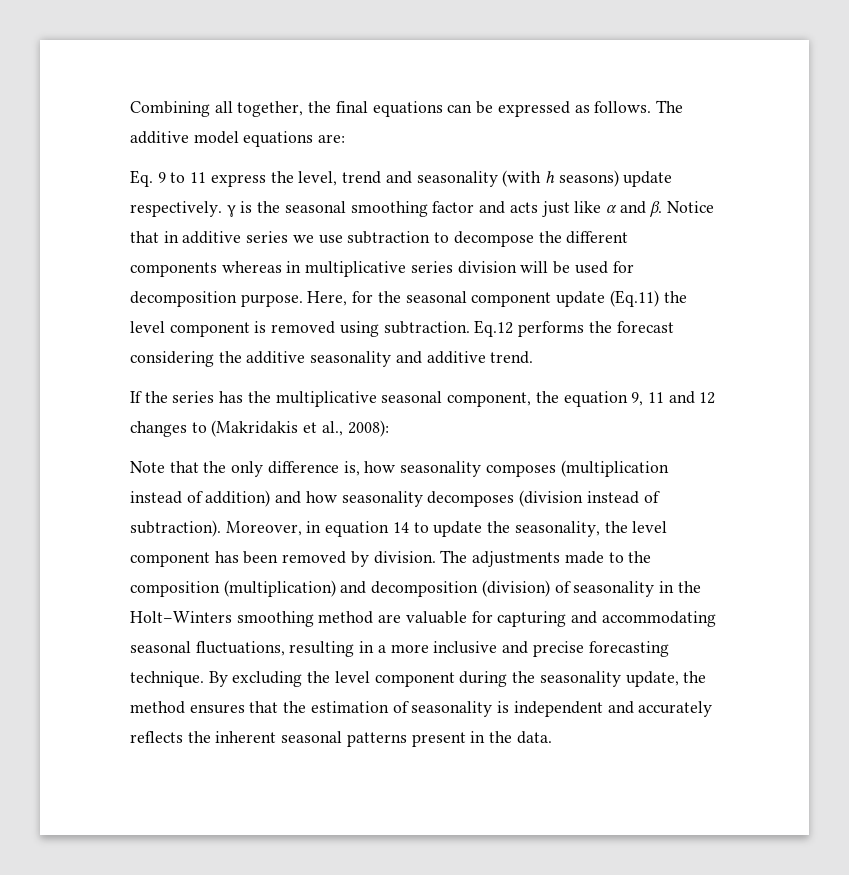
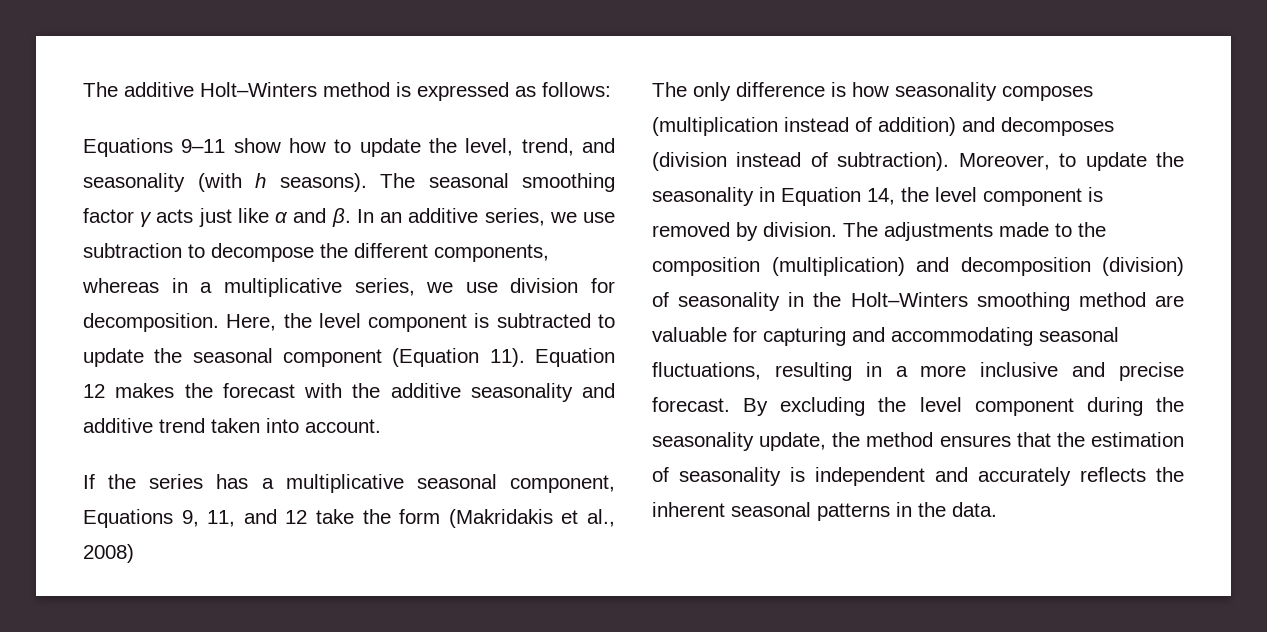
[130,100,683,117] [130,131,346,147] [130,170,266,187] Combining all together, the final equations can be expressed as follows. The additive model equations are: // Eq. 9 to 11 express -> [83,82,611,101] [83,138,421,157] The additive Holt–Winters method is expressed as follows: // Equations 9–11 show how to update
[342,171,382,184] trend -> [521,138,574,156] trend,
[558,170,673,187] [130,201,281,217] seasons) update respectively. γ is the -> [279,173,415,192] seasons). The
[479,201,506,214] and -> [140,212,153,227] γ
[667,201,715,213] [130,231,289,244] Notice that in additive series -> [356,208,545,226] In an additive series,
[130,262,217,277] components -> [434,244,549,262] components,
[305,261,634,277] [130,290,687,307] [130,320,585,337] multiplicative series division will be used for decomposition purpose. Here, for the seasonal component update (Eq.11) the level component is removed using subtraction. Eq.12 performs -> [200,278,615,297] [83,313,615,332] [83,348,615,367] [83,383,175,398] a multiplicative series, we use division for decomposition. Here, the level component is subtracted to update the seasonal component (Equation 11). Equation 12 makes
[130,351,214,367] considering -> [304,383,342,398] with
[490,351,534,364] trend. -> [159,418,381,433] trend taken into account.
[247,391,271,403] the -> [261,478,274,489] a
[535,391,716,407] [130,420,389,437] [130,461,227,473] the equation 9, 11 and 12 changes to (Makridakis et al., 2008): // Note that the -> [83,509,616,528] [83,544,134,563] [652,82,687,97] Equations 9, 11, and 12 take the form (Makridakis et al., 2008) // The
[343,461,360,476] is, -> [831,82,846,97] is
[305,491,423,507] how seasonality -> (995, 124) none
[306,521,668,537] [130,551,279,567] in equation 14 to update the seasonality, the level component has been -> [1059,152,1184,171] [652,187,1103,206] to update the seasonality in Equation 14, the level component is
[588,641,669,657] [130,671,204,687] forecasting technique. -> [652,397,730,412] forecast.
[411,732,466,747] present -> (890, 512) none

